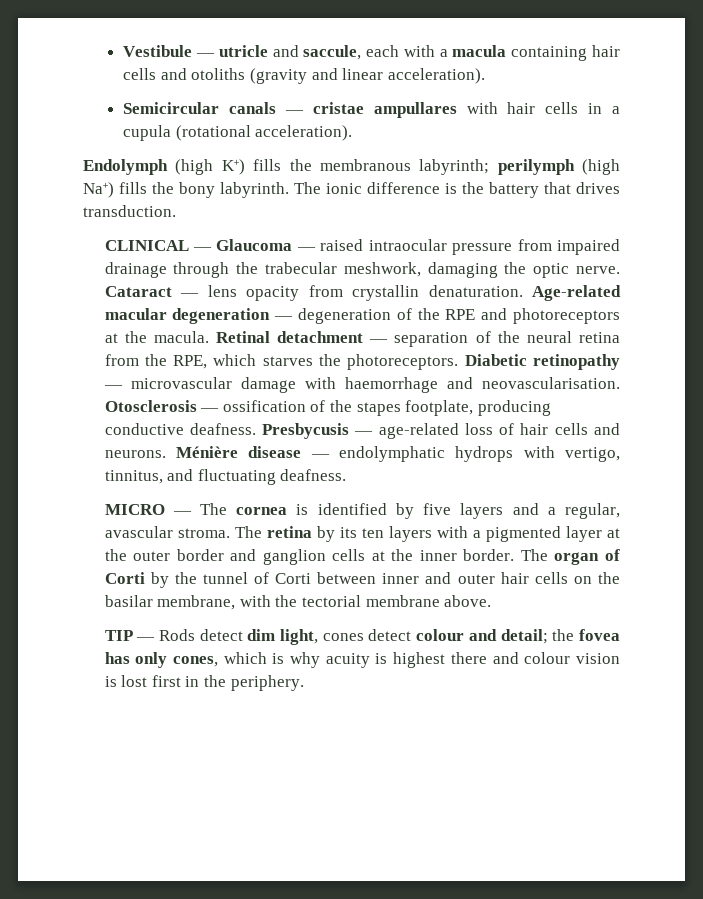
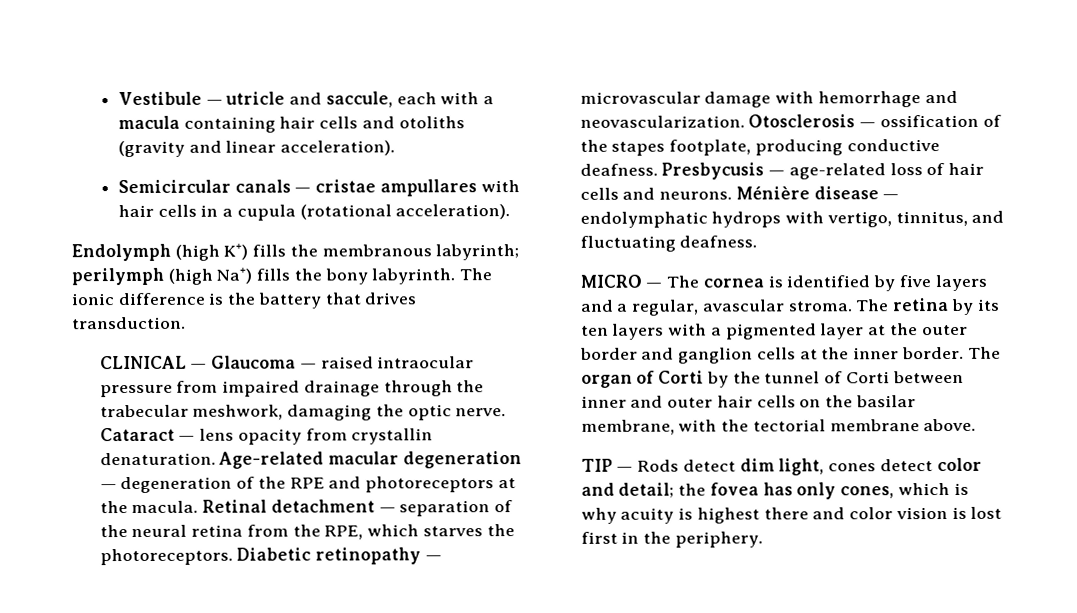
[344,377,620,393] haemorrhage and neovascularisation. -> [817,90,958,108] [579,115,745,128] hemorrhage and neovascularization.
[416,629,465,641] colour -> [936,457,982,472] color
[524,652,571,664] colour -> [849,507,894,520] color

